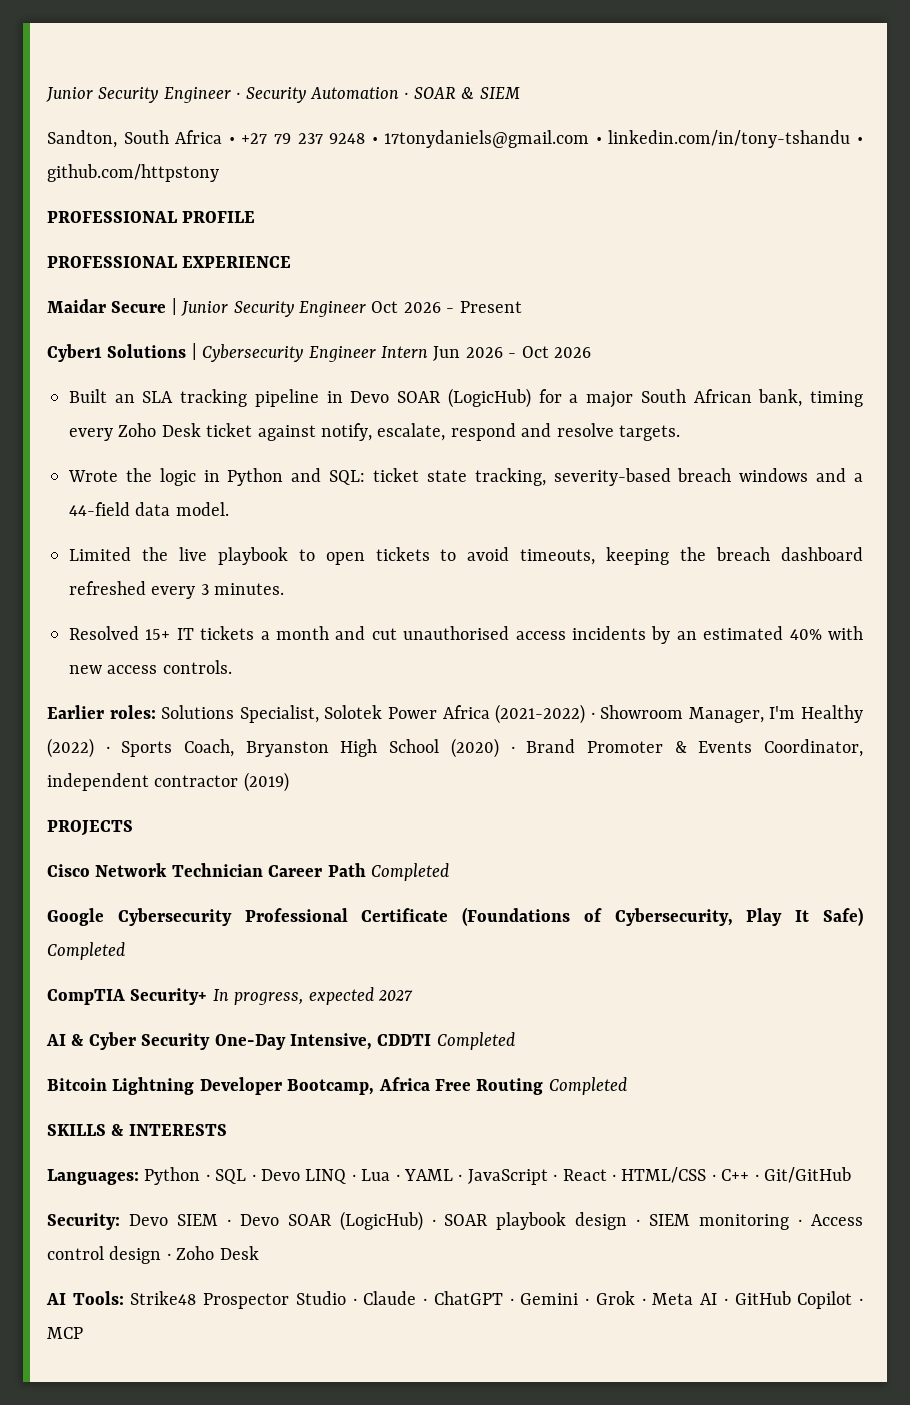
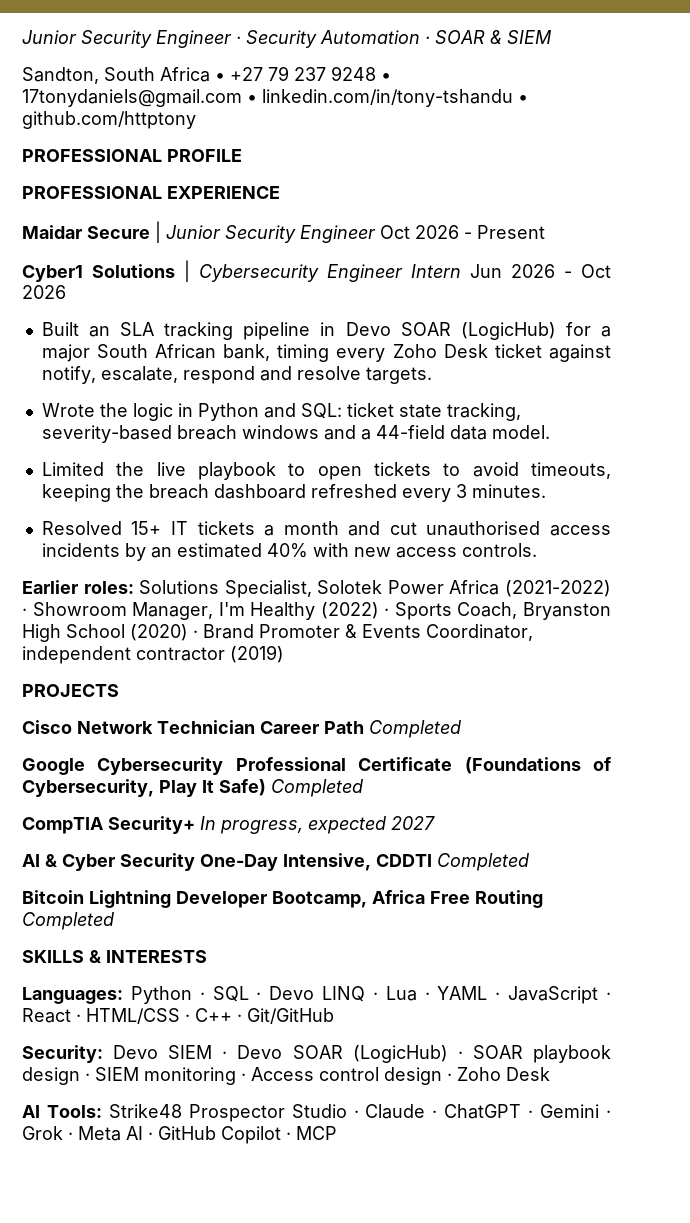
[47,164,219,182] github.com/httpstony -> [22,111,196,129] github.com/httptony

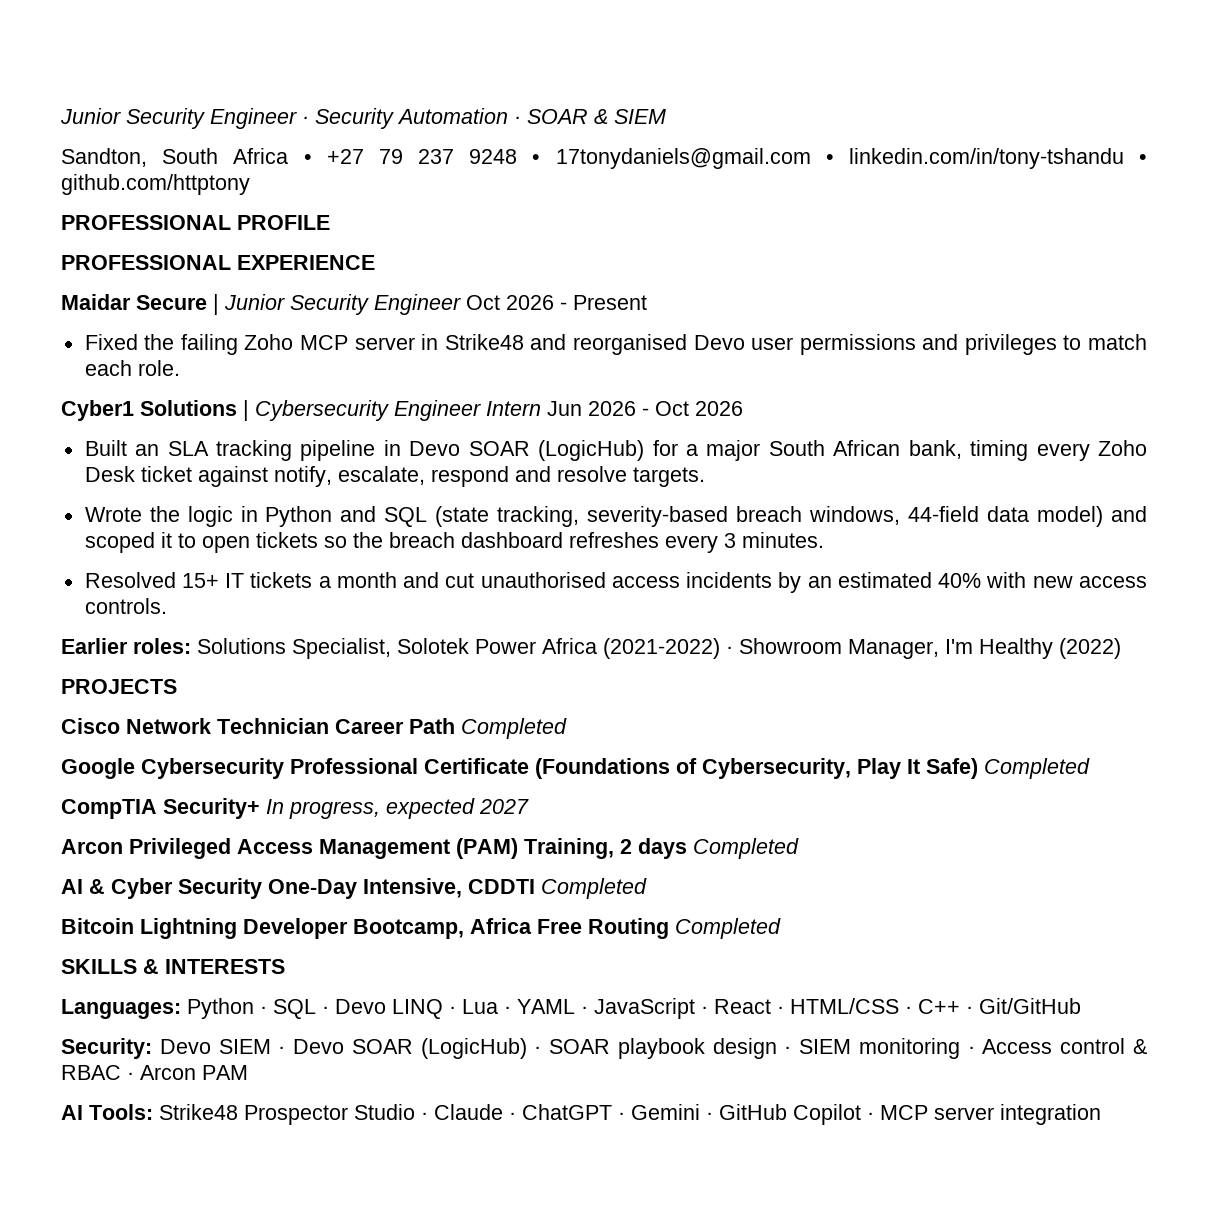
(545, 232) none -> [84,334,1148,355] [84,360,180,376] // Fixed the failing Zoho MCP server in Strike48 and reorganised Devo user permissions and privileges to match each role.
[300,403,521,421] [41,425,550,443] [41,462,611,480] [41,484,111,502] SQL: ticket state tracking, severity-based breach windows and a 44-field data model. // Limited the live playbook to open tickets to avoid timeouts, keeping -> [384,506,1148,527] [84,532,347,553] SQL (state tracking, severity-based breach windows, 44-field data model) and scoped it to open tickets so
[310,484,397,498] refreshed -> [568,532,659,548] refreshes
[384,602,611,620] [22,624,533,642] [22,645,284,664] · Sports Coach, Bryanston High School (2020) · Brand Promoter & Events Coordinator, independent contractor (2019) -> (1121, 648) none
(435, 823) none -> [61,838,799,859] // Arcon Privileged Access Management (PAM) Training, 2 days Completed
[384,1067,550,1085] design · Zoho Desk -> [1132,1039,1147,1054] [61,1065,248,1080] & RBAC · Arcon PAM
[22,1126,153,1141] Grok · Meta AI · -> (713, 1116) none
(337, 1133) none -> [934,1104,1101,1125] server integration

